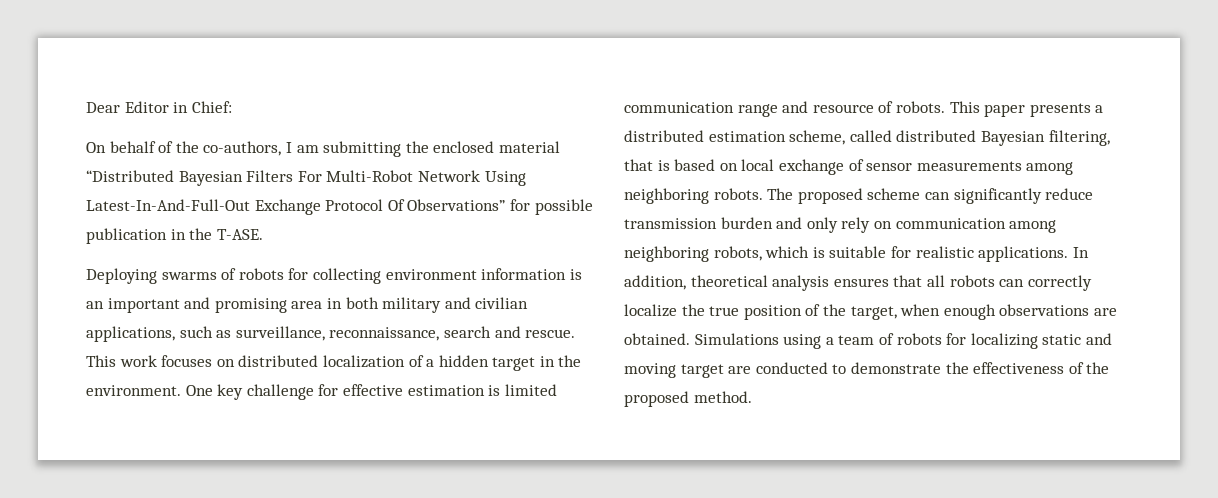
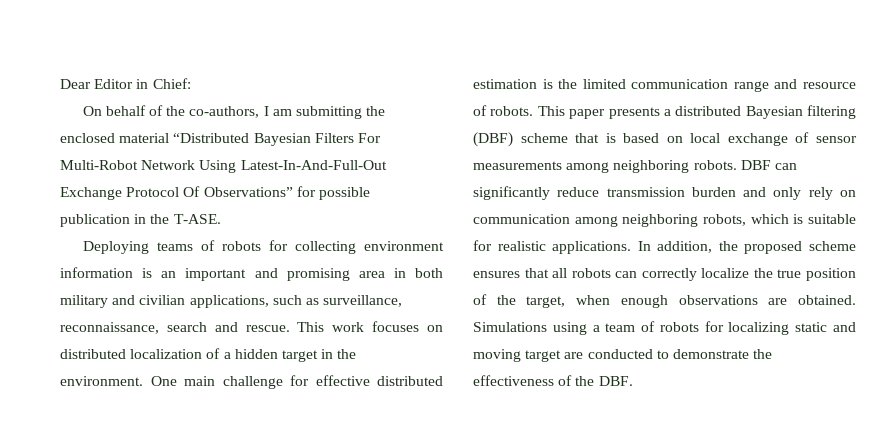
[161,272,217,280] swarms -> [156,242,193,251] teams
[217,384,244,400] key -> [184,376,215,386] main
(403, 390) none -> [377,376,443,386] distributed
(501, 390) none -> [558,79,578,89] the
[708,130,1110,146] estimation scheme, called distributed Bayesian filtering, -> [745,105,856,119] [473,132,568,147] Bayesian filtering (DBF) scheme
[767,188,921,204] The proposed scheme -> [740,160,771,170] DBF
[690,275,830,291] theoretical analysis -> [718,241,856,254] the proposed scheme
[624,391,752,407] proposed method. -> [598,376,633,386] DBF.

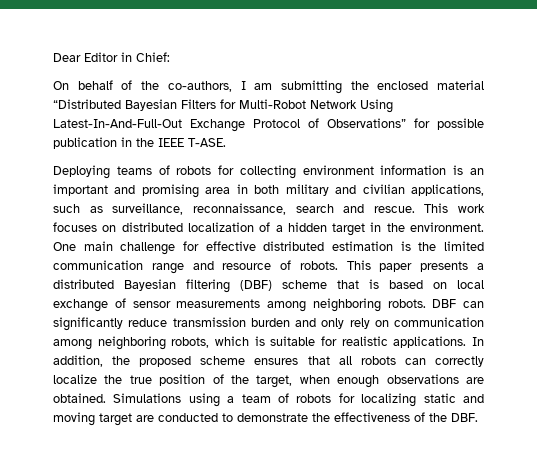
[357,133,381,143] For -> [220,99,236,109] for
[183,186,201,197] Of -> [308,118,319,128] of
(170, 219) none -> [158,138,184,147] IEEE

